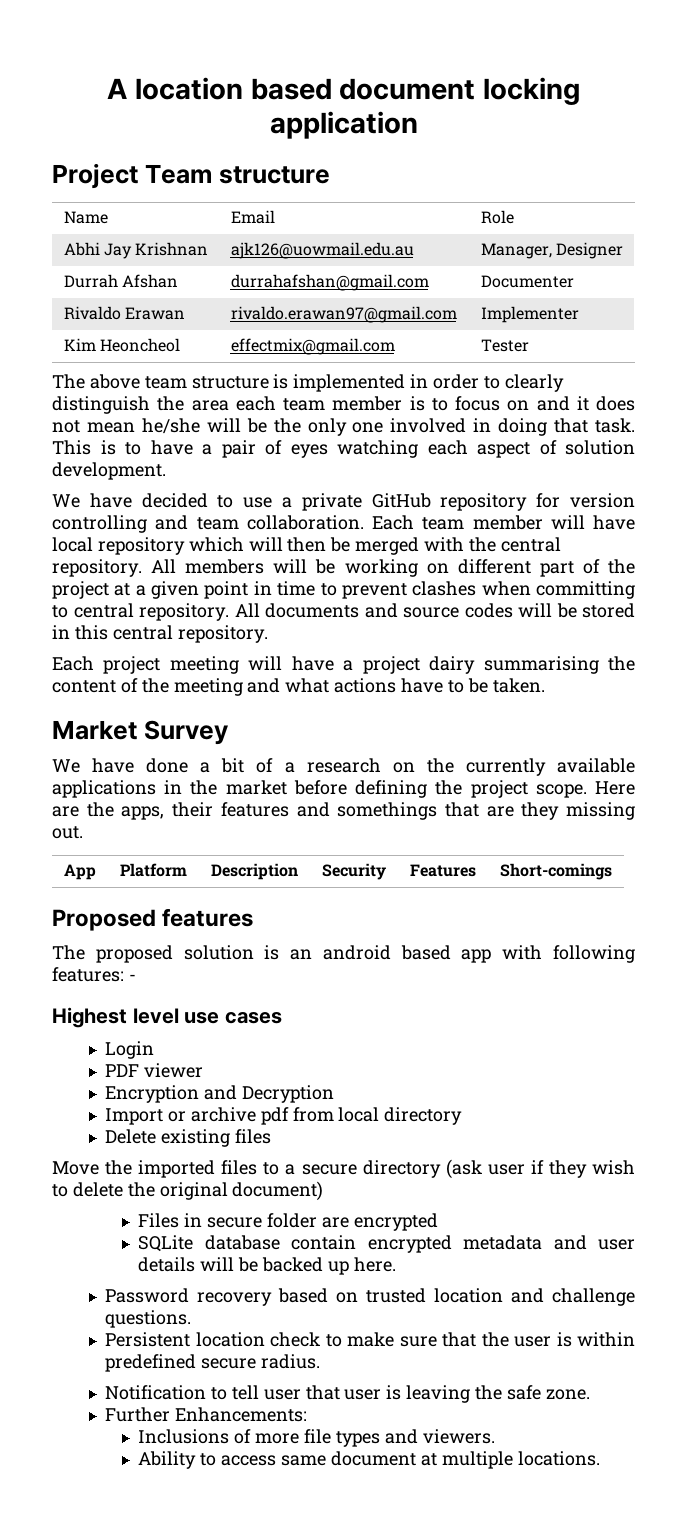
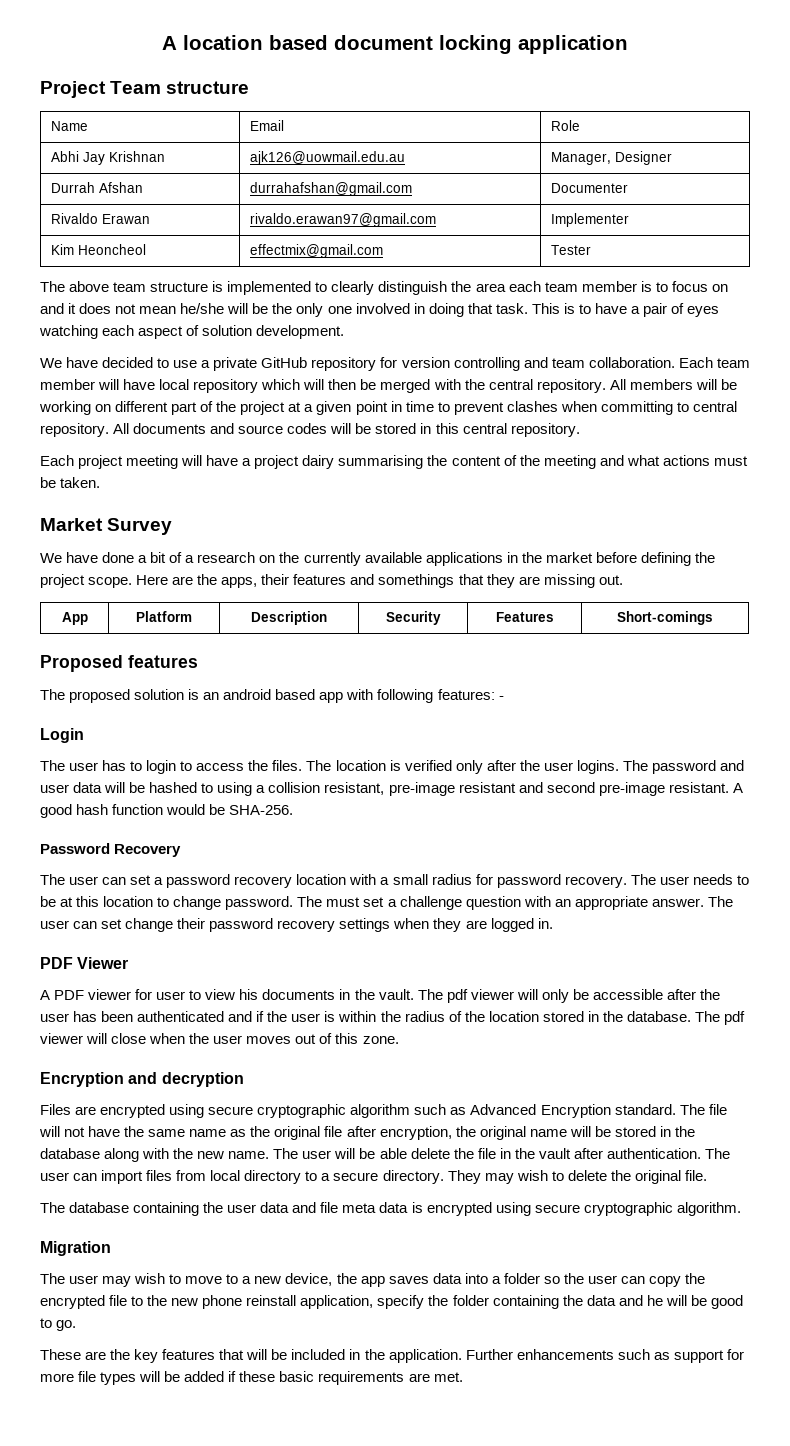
[410,374,480,389] in order -> (312, 288) none
[401,678,464,693] have to -> [713,456,748,466] must
[486,802,560,820] are they -> [486,574,540,588] they are
[52,1007,282,1028] [105,1041,155,1059] [105,1063,204,1078] [105,1085,334,1103] [105,1107,463,1125] [105,1129,271,1147] [52,1159,587,1179] Highest level use cases // Login // PDF viewer // Encryption and Decryption // Import or archive pdf from local directory // Delete existing files // Move the imported files to a secure directory (ask user if they -> [40,728,84,743] [40,760,744,774] [40,782,743,796] [40,804,294,818] [40,843,182,857] [40,874,749,888] [40,896,733,910] [40,918,553,932] [40,957,129,969] [40,989,720,1003] [40,1011,745,1025] [40,1033,399,1044] [40,1072,244,1087] [40,1104,727,1118] [39,1126,695,1140] [40,1148,730,1162] [40,1170,514,1184] Login // The user has to login to access the files. The location is verified only after the user logins. The password and user data will be hashed to using a collision resistant, pre-image resistant and second pre-image resistant. A good hash function would be SHA-256. // Password Recovery // The user can set a password recovery location with a small radius for password recovery. The user needs to be at this location to change password. The must set a challenge question with an appropriate answer. The user can set change their password recovery settings when they are logged in. // PDF Viewer // A PDF viewer for user to view his documents in the vault. The pdf viewer will only be accessible after the user has been authenticated and if the user is within the radius of the location stored in the database. The pdf viewer will close when the user moves out of this zone. // Encryption and decryption // Files are encrypted using secure cryptographic algorithm such as Advanced Encryption standard. The file will not have the same name as the original file after encryption, the original name will be stored in the database along with the new name. The user will be able delete the file in the vault after authentication. The user can import files from local directory to a secure directory. They may
[232,1181,324,1201] [138,1213,438,1231] [138,1235,636,1253] [138,1257,396,1275] [105,1288,635,1306] [105,1310,192,1328] [105,1332,635,1347] [105,1354,320,1372] [105,1385,590,1403] [105,1407,308,1422] [138,1429,495,1447] [138,1451,600,1469] document) // Files in secure folder are encrypted // SQLite database contain encrypted metadata and user details will be backed up here. // Password recovery based on trusted location and challenge questions. // Persistent location check to make sure that the user is within predefined secure radius. // Notification to tell user that user is leaving the safe zone. // Further Enhancements: // Inclusions of more file types and viewers. // Ability to access same document at multiple locations. -> [684,1170,707,1181] [40,1202,741,1216] [40,1241,111,1256] [40,1273,706,1287] [40,1295,743,1309] [40,1318,77,1331] [40,1349,744,1363] [40,1371,463,1385] file. // The database containing the user data and file meta data is encrypted using secure cryptographic algorithm. // Migration // The user may wish to move to a new device, the app saves data into a folder so the user can copy the encrypted file to the new phone reinstall application, specify the folder containing the data and he will be good to go. // These are the key features that will be included in the application. Further enhancements such as support for more file types will be added if these basic requirements are met.

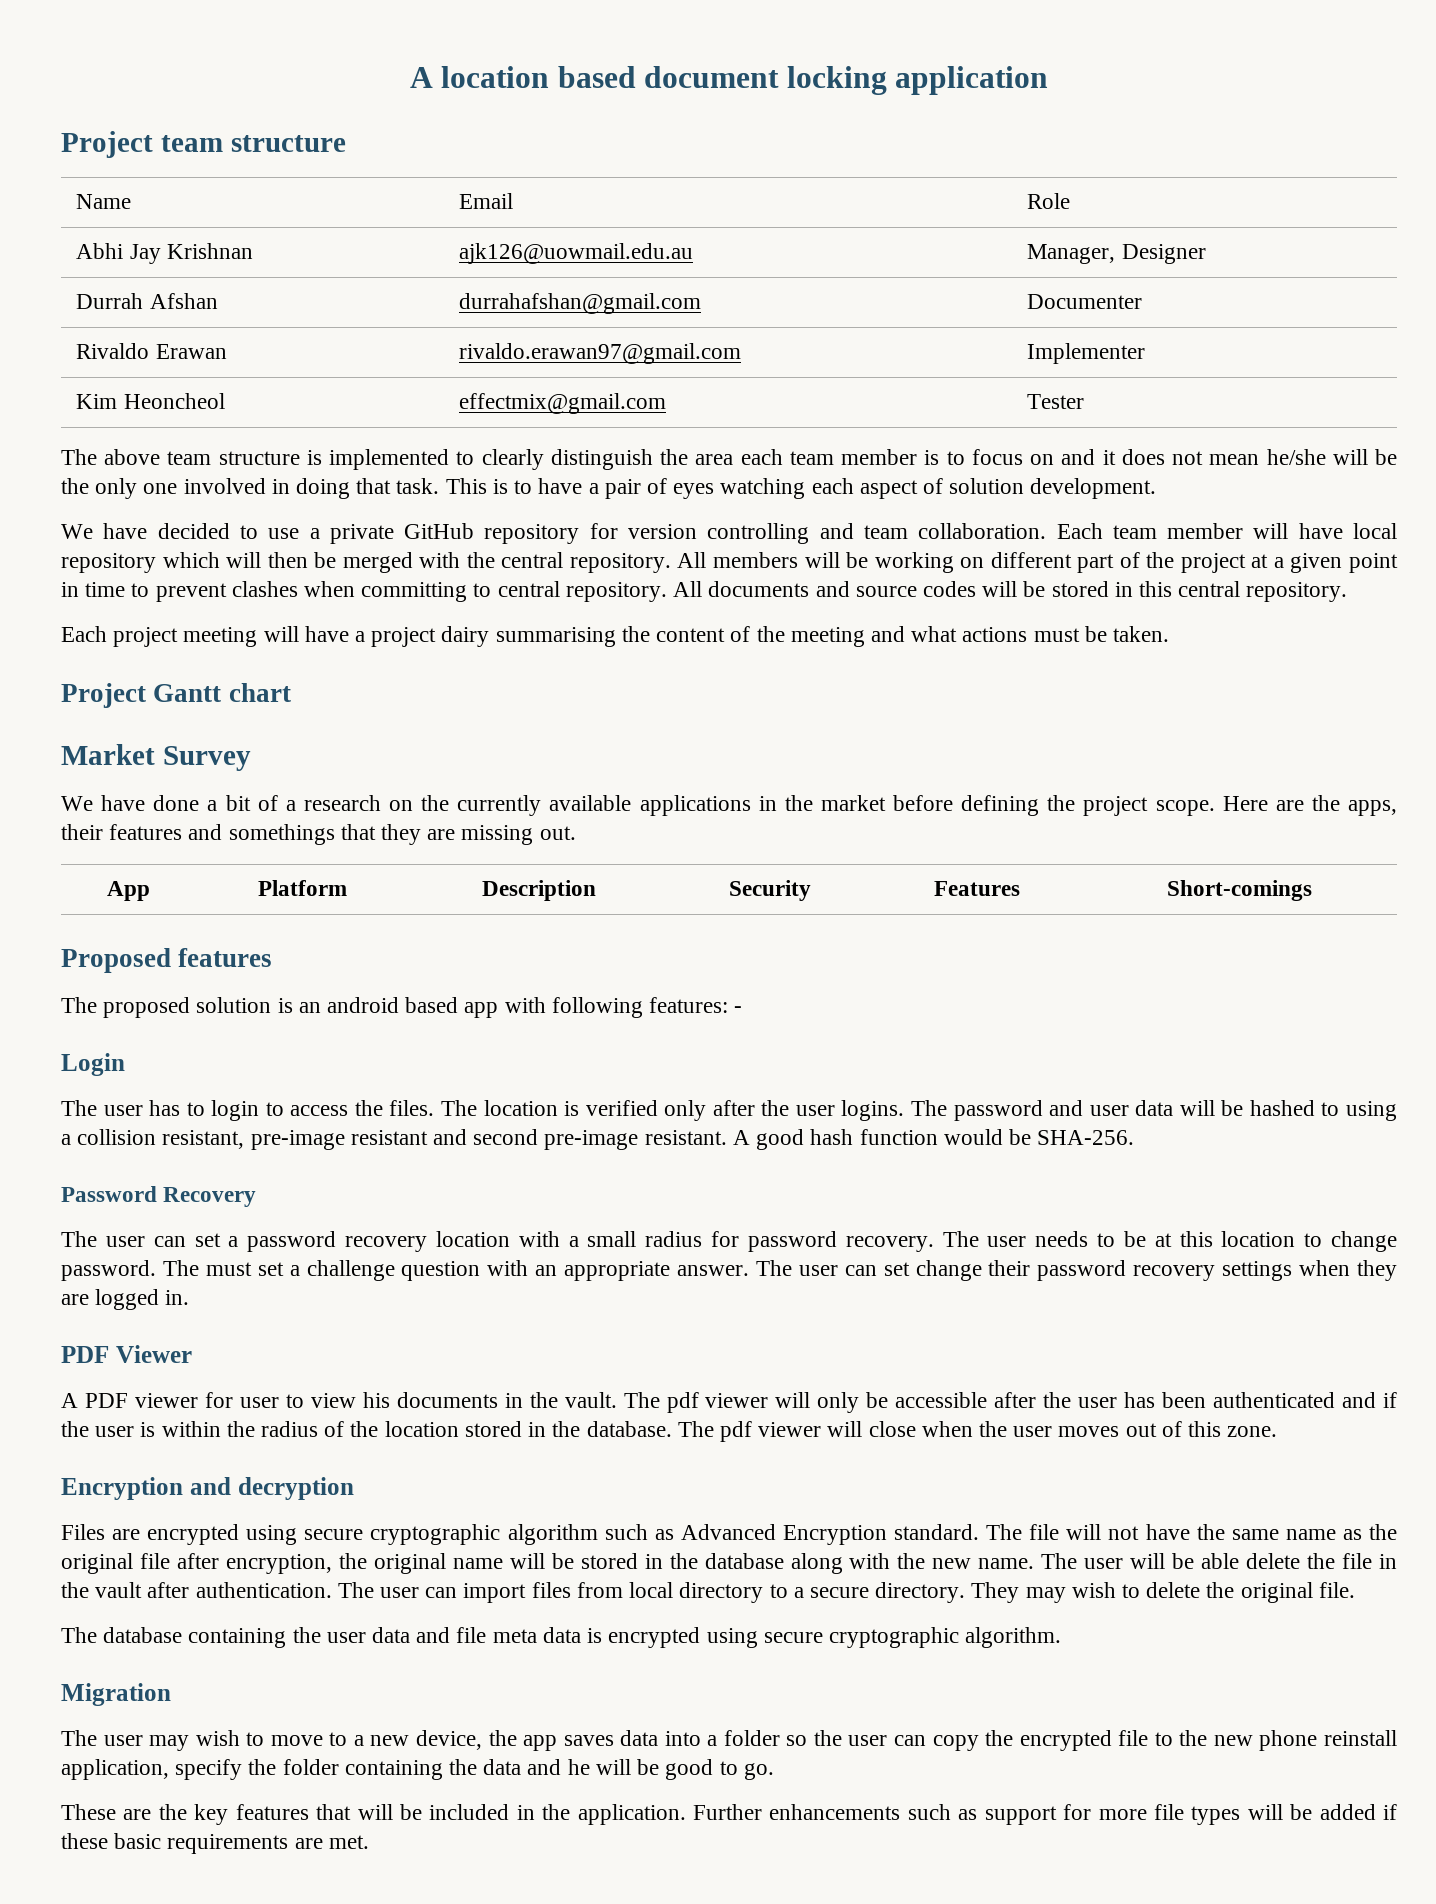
[110,81,162,94] Team -> [160,135,223,152] team
(101, 482) none -> [61,683,291,708] // Project Gantt chart

